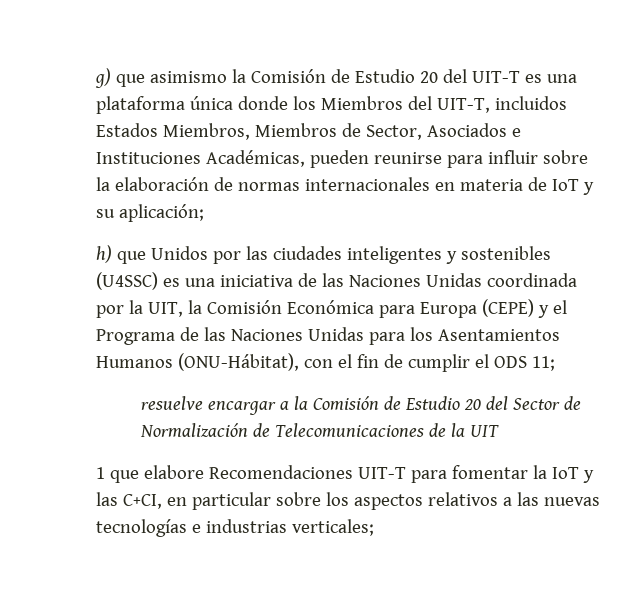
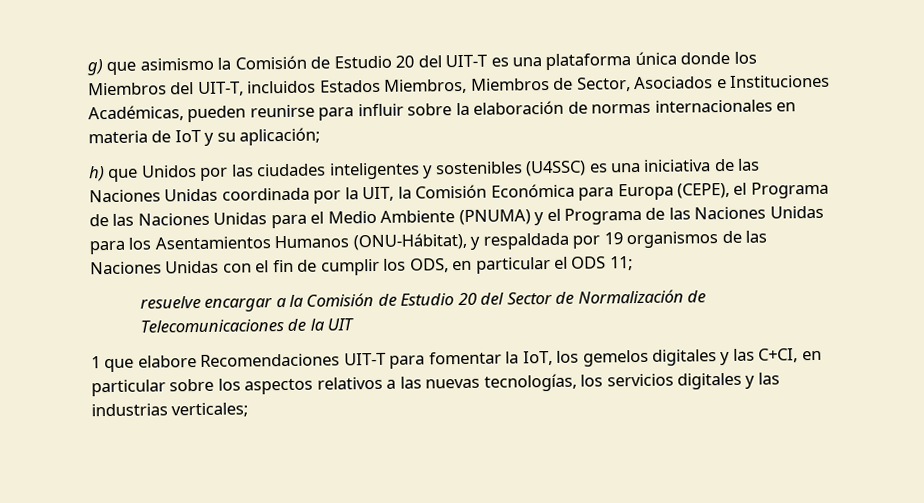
[481,299,534,317] (CEPE) -> [677,181,829,199] [89,209,531,229] (CEPE), el Programa de las Naciones Unidas para el Medio Ambiente (PNUMA)
(299, 362) none -> [470,230,768,250] [90,260,220,275] y respaldada por 19 organismos de las Naciones Unidas
(470, 363) none -> [383,257,551,274] los ODS, en particular
[551,467,579,479] IoT -> [522,349,718,367] IoT, los gemelos digitales
[96,519,201,537] tecnologías e -> [483,372,780,392] tecnologías, los servicios digitales y las

